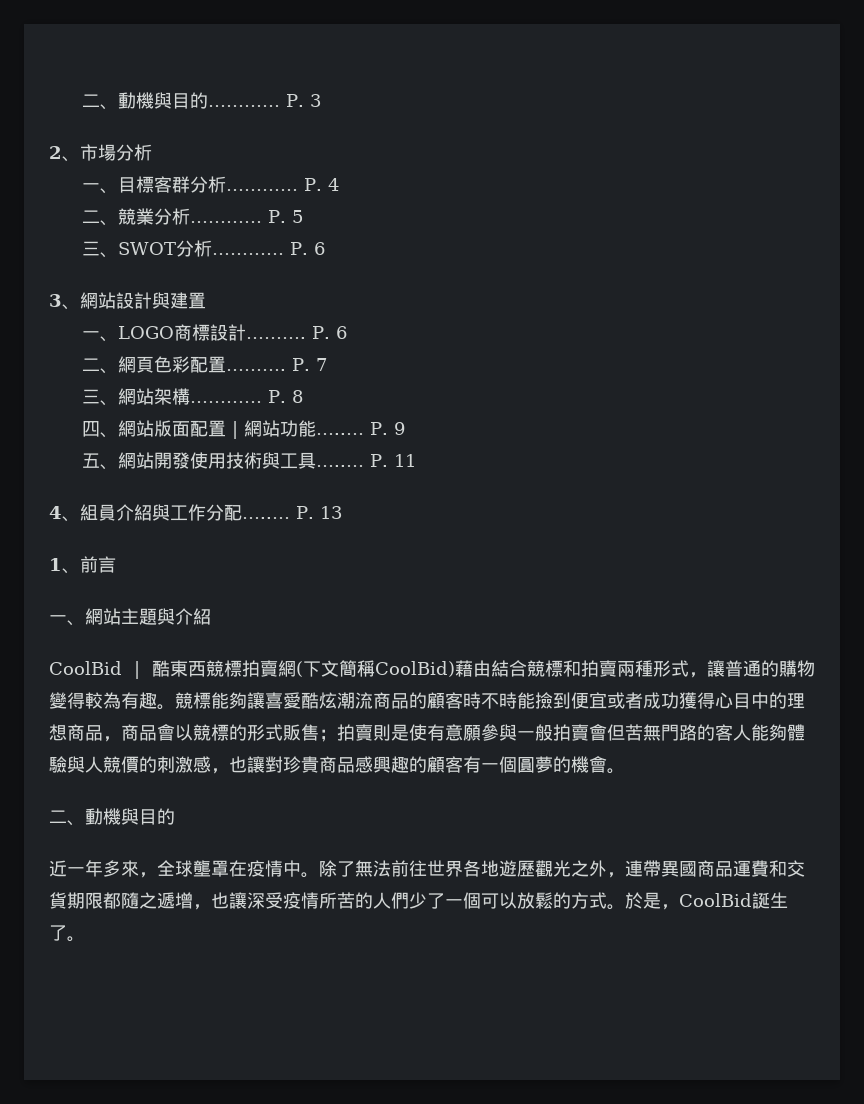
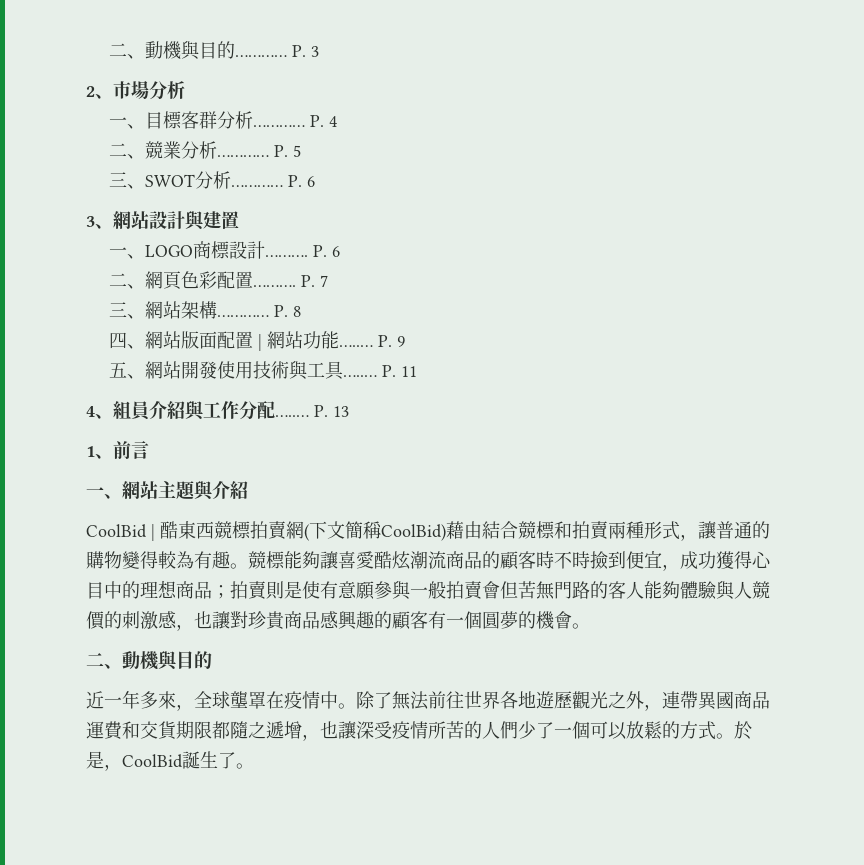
[517,692,535,709] 能 -> (590, 560) none
[607,692,643,709] 或者 -> [662,564,680,571] ，
[103,724,319,742] ，商品會以競標的形式販售 -> (212, 590) none

